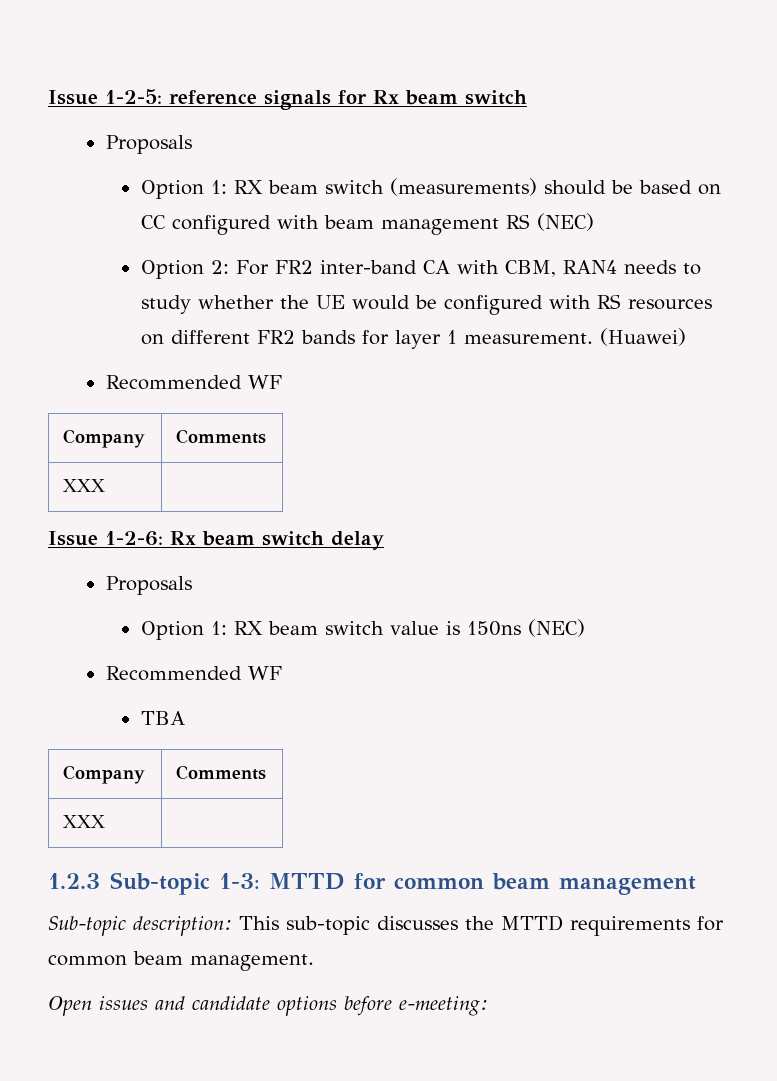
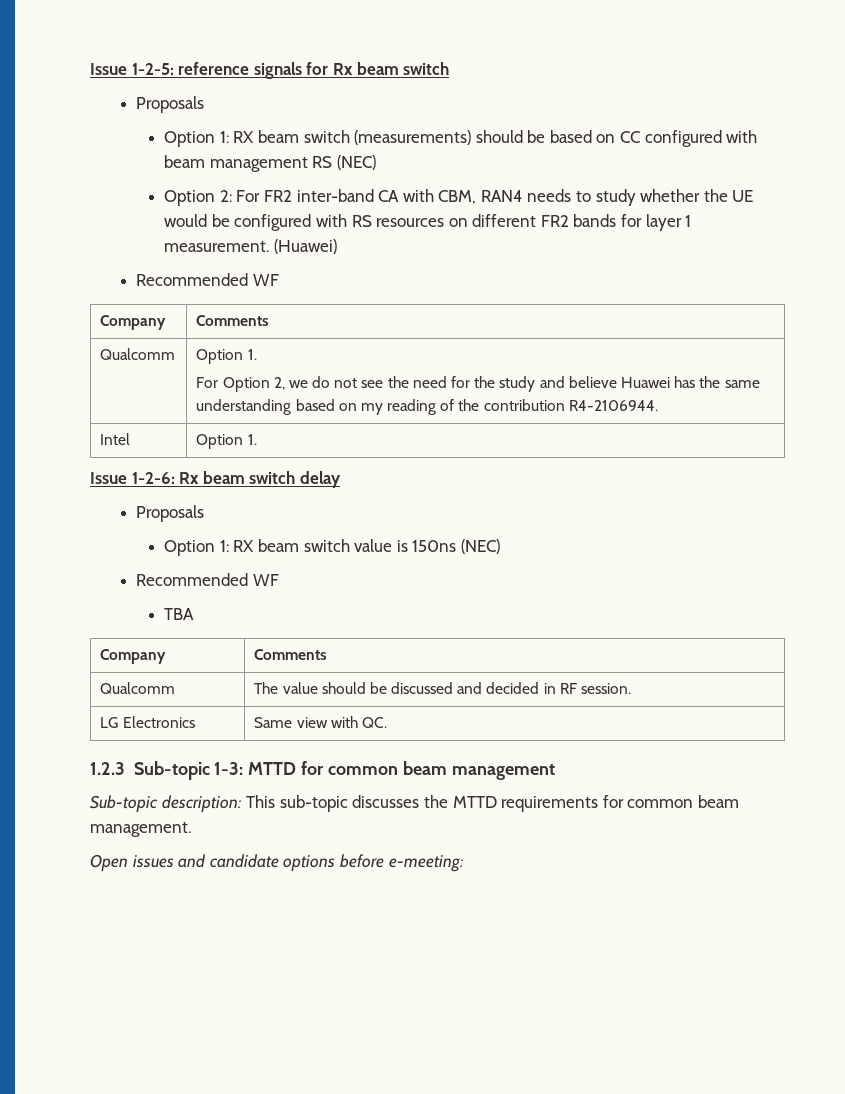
[63,479,106,492] XXX | -> [100,348,176,360] [196,349,257,364] [196,376,760,392] [196,399,658,415] [100,433,131,445] [196,434,257,449] Qualcomm | Option 1. // For Option 2, we do not see the need for the study and believe Huawei has the same understanding based on my reading of the contribution R4-2106944. // Intel | Option 1.
[63,815,106,828] XXX | -> [100,682,176,694] [254,682,632,694] [100,716,195,728] [254,716,387,728] Qualcomm | The value should be discussed and decided in RF session. // LG Electronics | Same view with QC.

